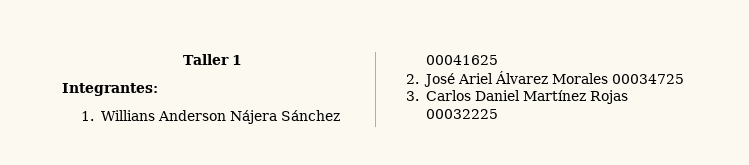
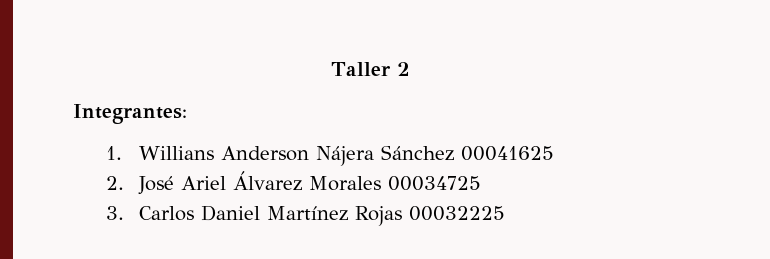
[231,55,242,65] 1 -> [396,62,410,76] 2

